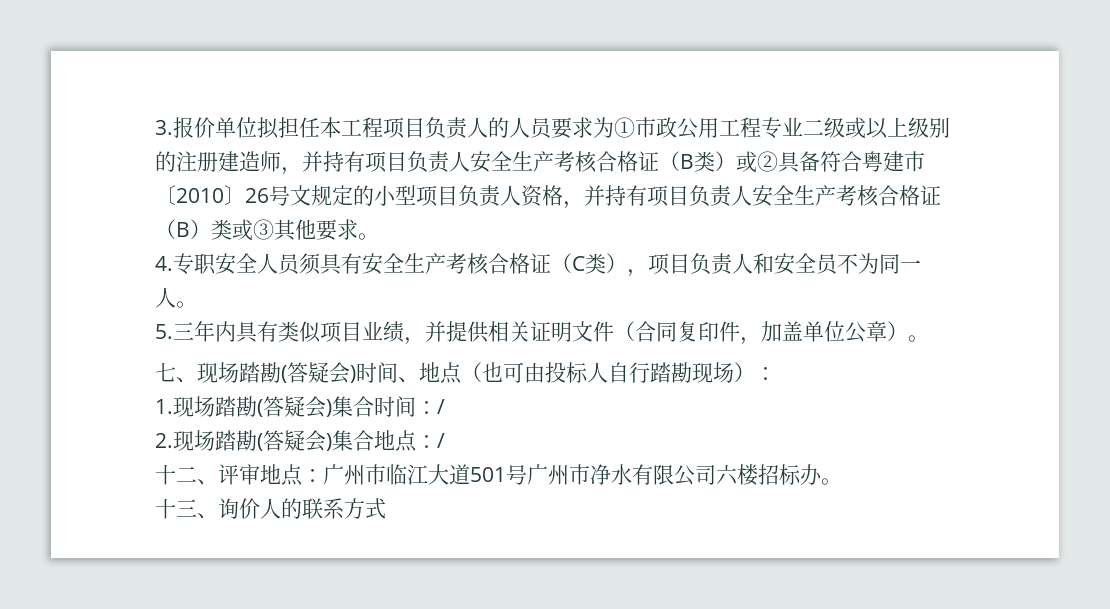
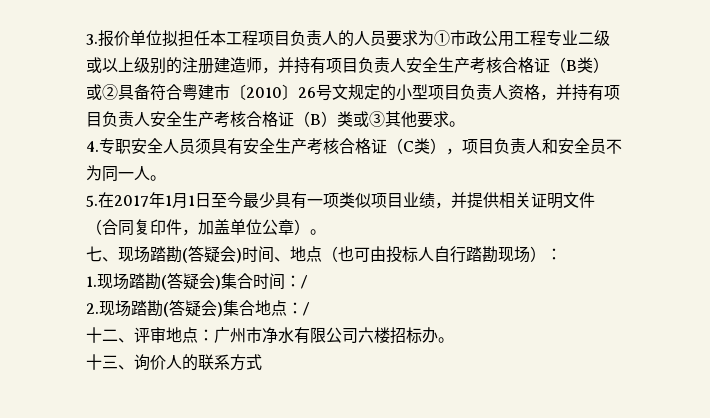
[173,321,278,343] 三年内具有 -> [98,192,339,209] 在2017年1月1日至今最少具有一项
[386,464,590,485] 临江大道501号广州市 -> (262, 335) none

